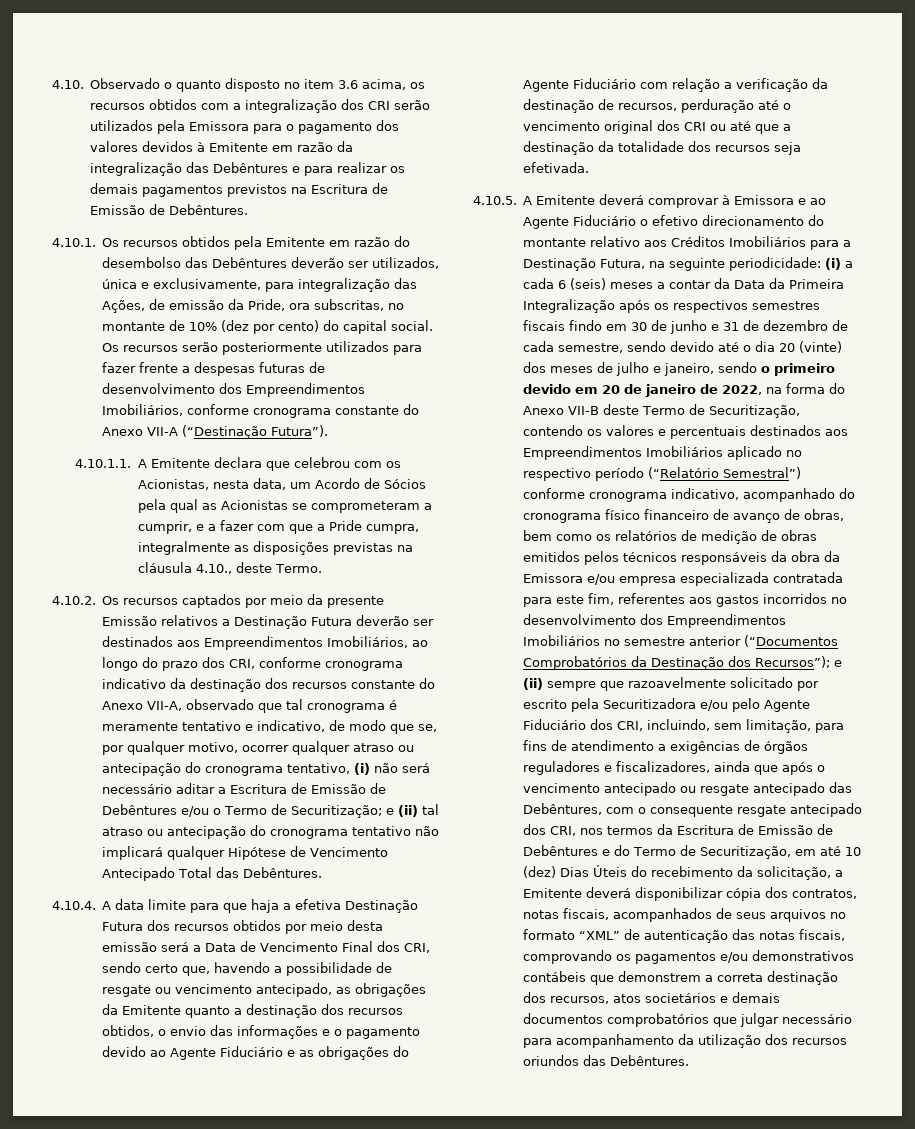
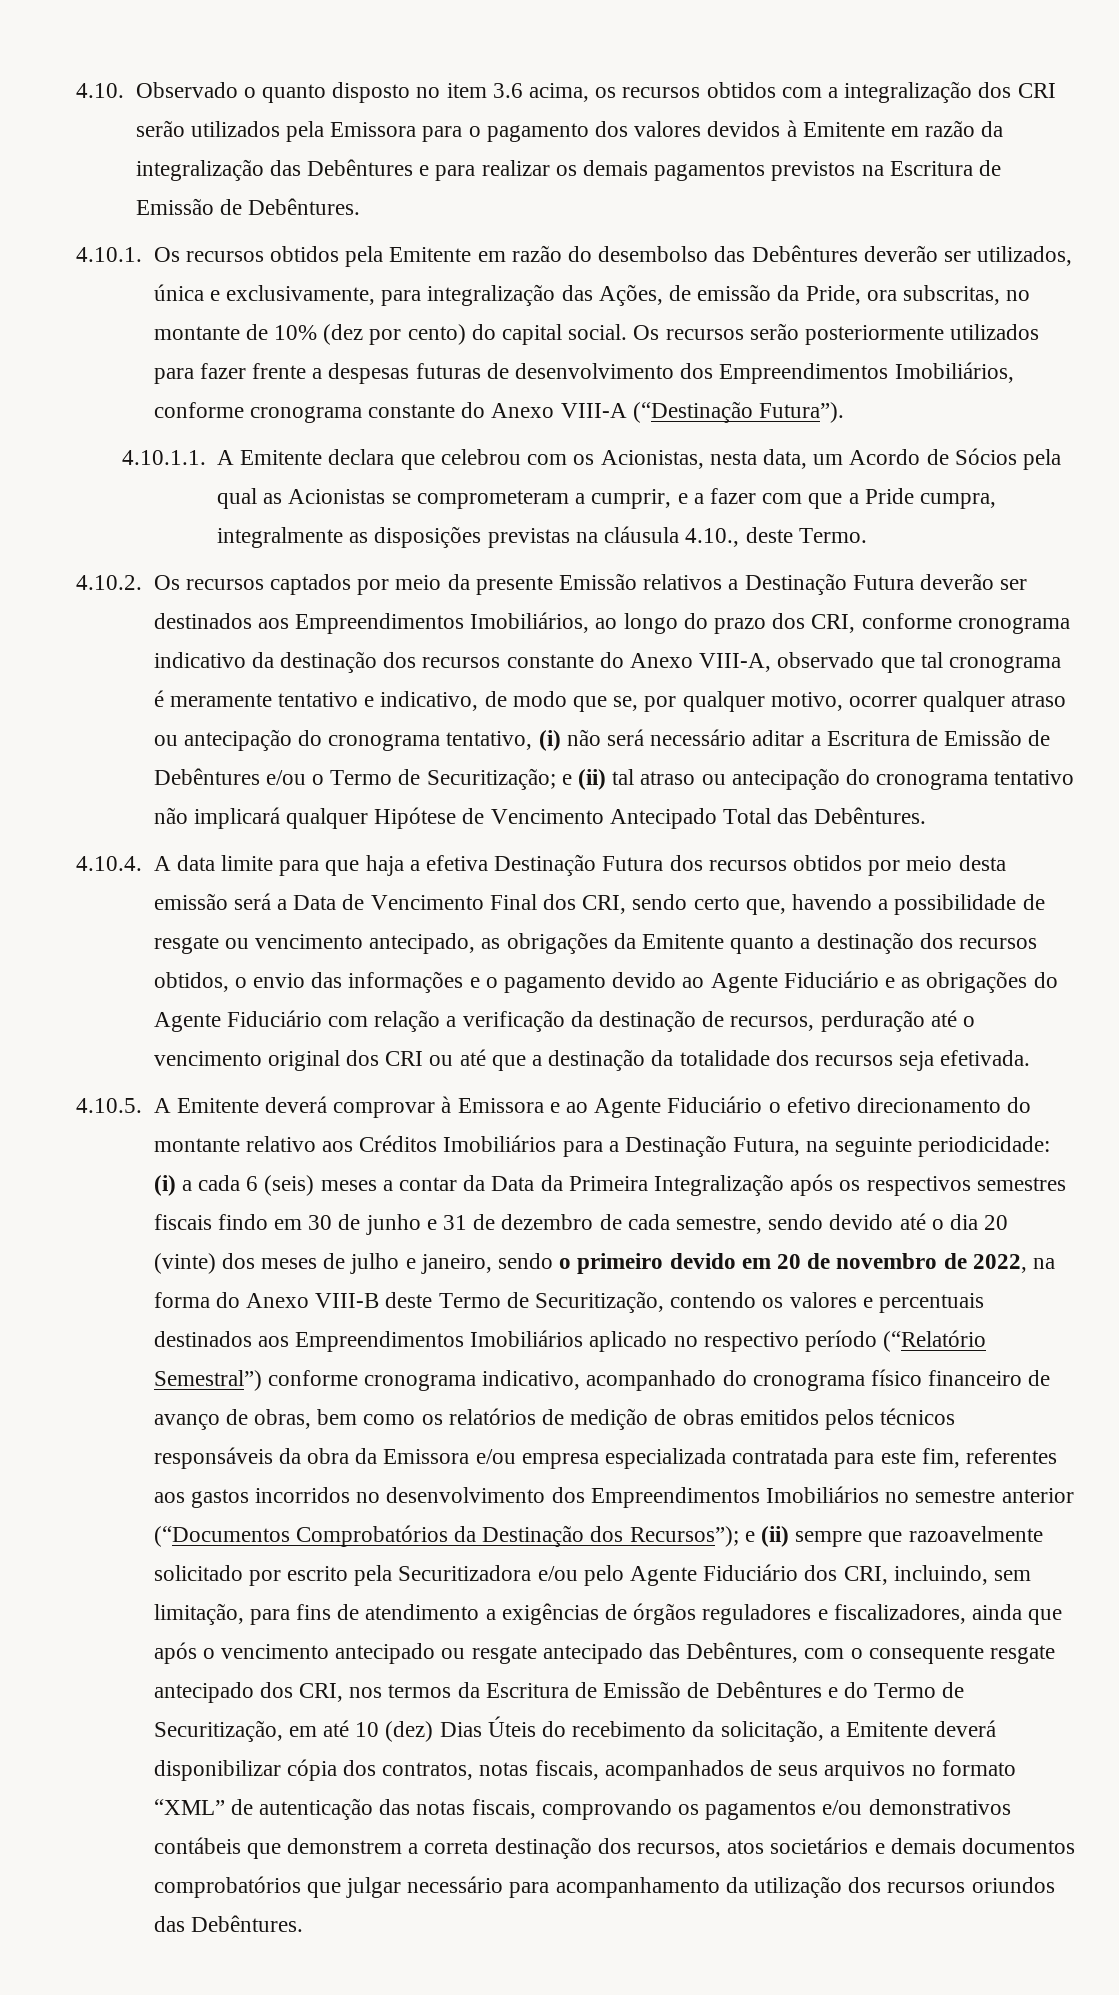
[147,427,179,436] VII-A -> [560,403,627,418] VIII-A
[147,701,183,711] VII-A, -> [699,653,772,672] VIII-A,
[645,384,697,397] janeiro -> [836,1253,938,1269] novembro
[568,406,600,415] VII-B -> [315,1293,380,1308] VIII-B

